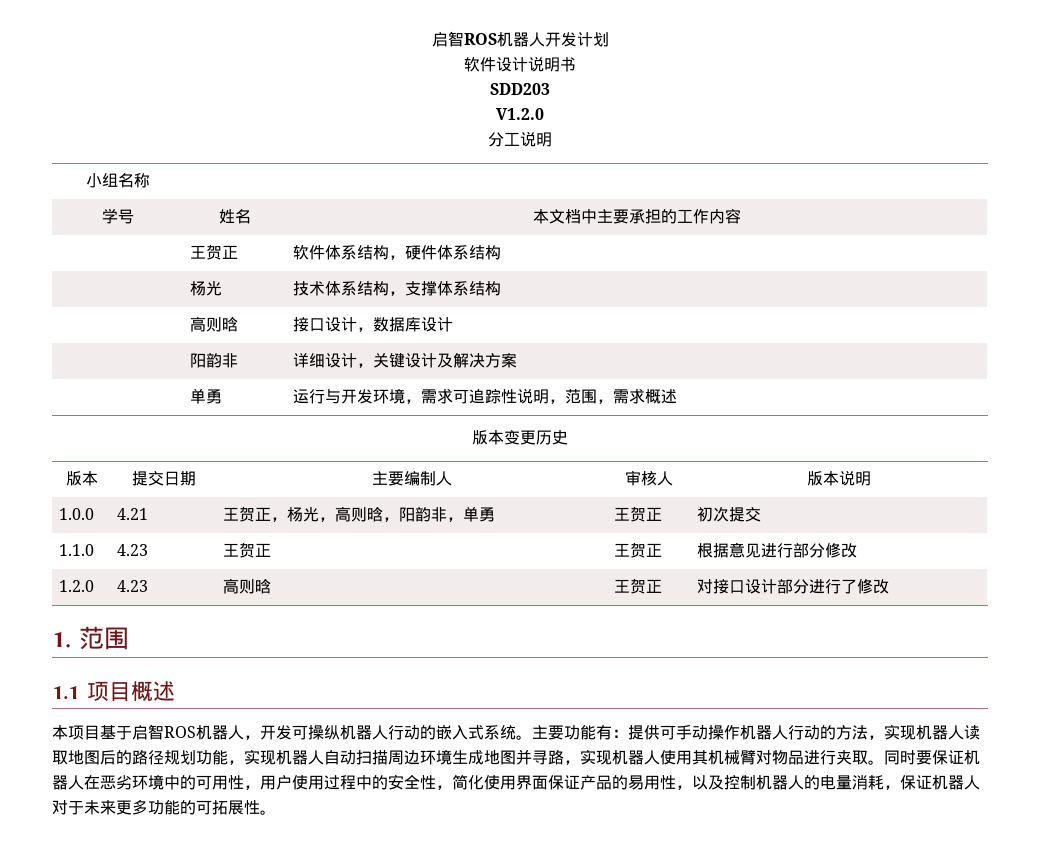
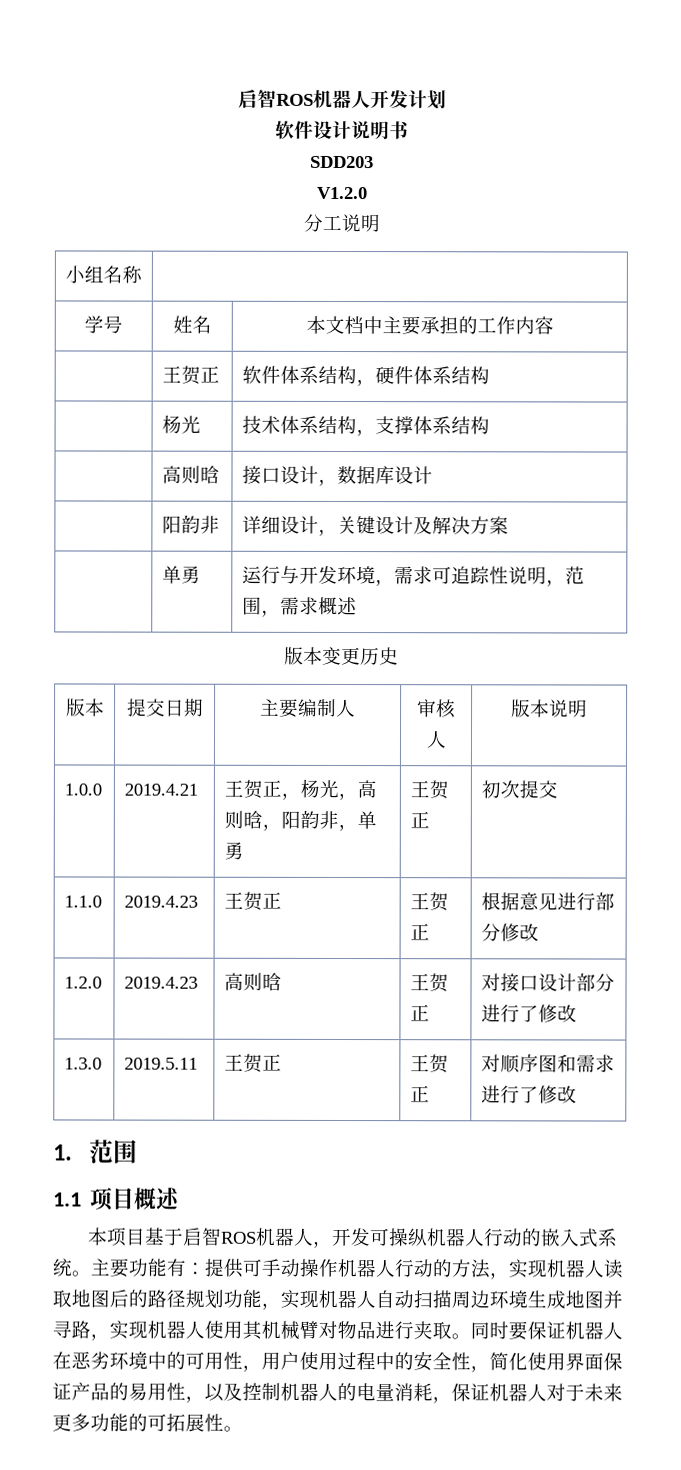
[117,508,149,520] 4.21 -> [123,783,198,796] 2019.4.21
[117,544,149,556] 4.23 -> [123,895,198,908] 2019.4.23
[117,580,149,592] 4.23 -> [123,976,198,989] 2019.4.23
(890, 586) none -> [63,1057,102,1070] [123,1057,198,1070] [223,1053,282,1073] [409,1054,449,1074] [409,1085,430,1103] [480,1054,615,1074] [480,1085,577,1104] // 1.3.0 | 2019.5.11 | 王贺正 | 王贺正 | 对顺序图和需求进行了修改

